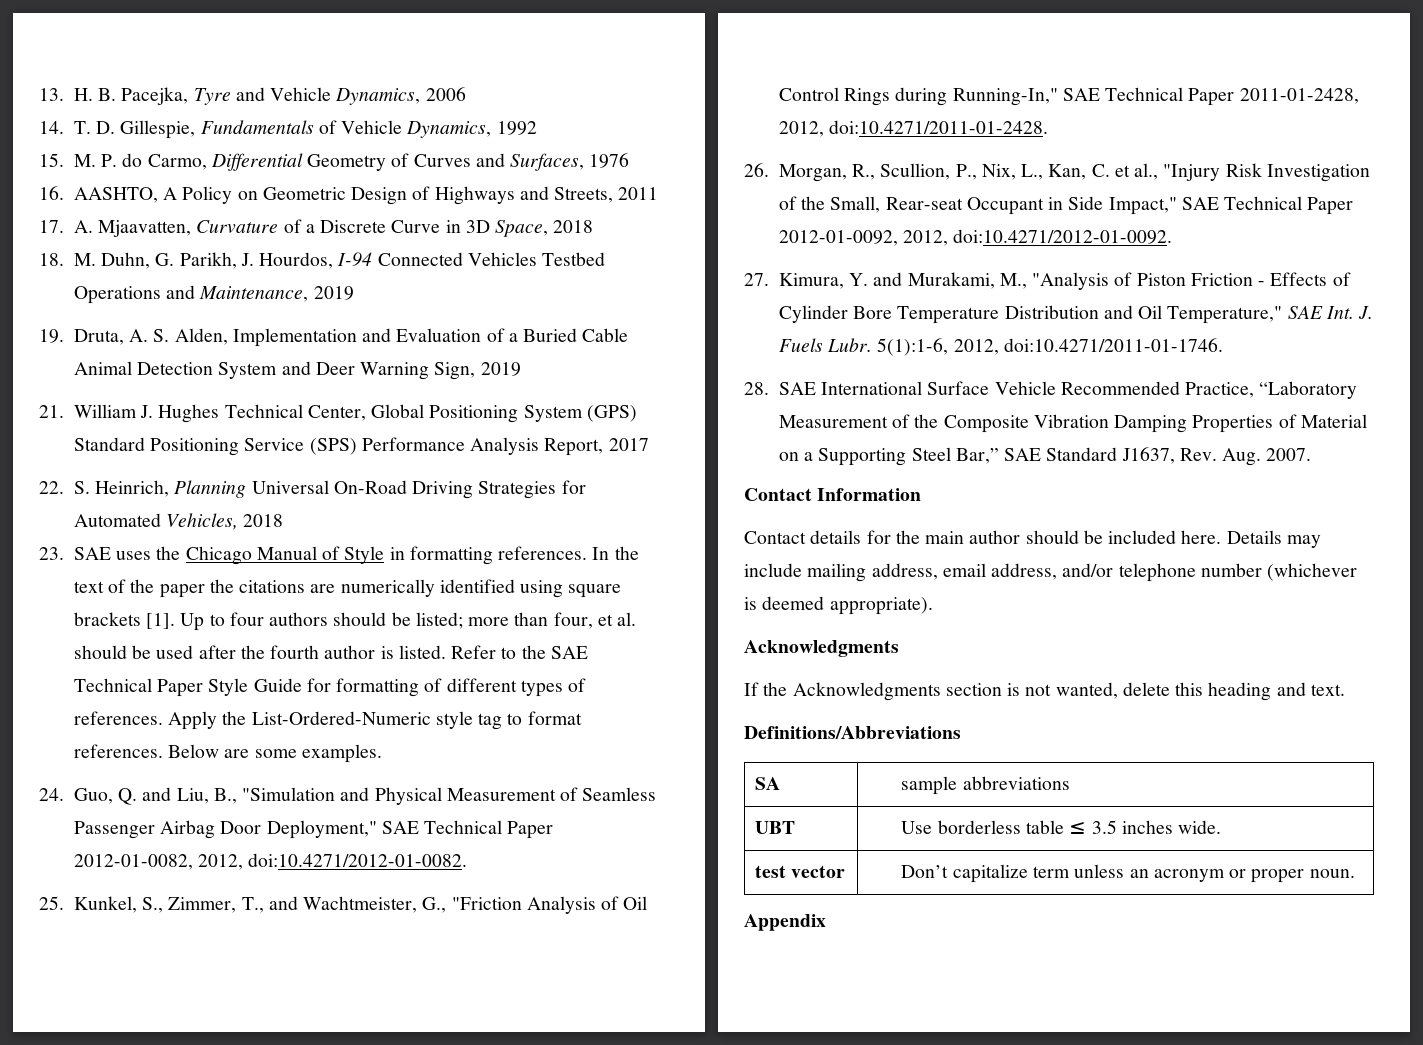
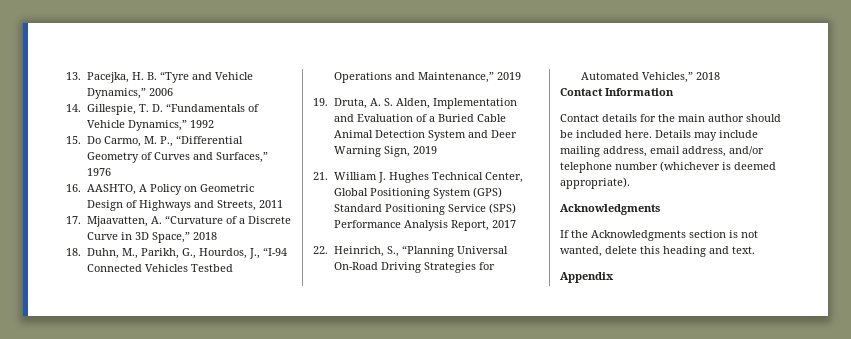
(64, 94) none -> [86,72,129,83] Pacejka,
[121,87,231,105] Pacejka, Tyre -> [159,71,189,83] “Tyre
[335,88,421,105] Dynamics, -> [86,88,146,99] Dynamics,”
(64, 127) none -> [86,104,136,115] Gillespie,
[120,120,314,139] Gillespie, Fundamentals -> [165,103,245,112] “Fundamentals
[406,121,492,138] Dynamics, -> [127,120,187,131] Dynamics,”
[73,153,303,171] M. P. do Carmo, Differential -> [86,135,243,147] Do Carmo, M. P., “Differential
[510,153,585,171] Surfaces, -> [215,152,268,163] Surfaces,”
[73,220,279,237] A. Mjaavatten, Curvature -> [86,215,223,227] Mjaavatten, A. “Curvature
[495,220,549,237] Space, -> [151,232,190,243] Space,”
[73,252,373,269] M. Duhn, G. Parikh, J. Hourdos, I-94 -> [86,247,287,259] Duhn, M., Parikh, G., Hourdos, J., “I-94
[199,286,309,302] Maintenance, -> [417,72,494,83] Maintenance,”
[73,480,247,498] S. Heinrich, Planning -> [333,245,454,257] Heinrich, S., “Planning
[166,513,284,530] [39,546,639,565] [73,579,622,598] [73,612,637,631] [73,645,588,659] [73,678,587,697] [73,711,582,730] [73,744,382,763] [39,787,657,805] [73,820,554,839] [73,853,468,870] [39,896,648,914] [778,87,1359,106] [778,120,1049,137] [744,163,1370,182] [778,196,1354,215] [778,229,1173,246] [744,272,1351,290] [778,305,1374,324] [778,338,1223,356] [744,381,1358,399] [778,414,1367,433] [778,447,1312,466] Vehicles, 2018 // 23. SAE uses the Chicago Manual of Style in formatting references. In the text of the paper the citations are numerically identified using square brackets [1]. Up to four authors should be listed; more than four, et al. should be used after the fourth author is listed. Refer to the SAE Technical Paper Style Guide for formatting of different types of references. Apply the List-Ordered-Numeric style tag to format references. Below are some examples. // 24. Guo, Q. and Liu, B., "Simulation and Physical Measurement of Seamless Passenger Airbag Door Deployment," SAE Technical Paper 2012-01-0082, 2012, doi:10.4271/2012-01-0082. // 25. Kunkel, S., Zimmer, T., and Wachtmeister, G., "Friction Analysis of Oil Control Rings during Running-In," SAE Technical Paper 2011-01-2428, 2012, doi:10.4271/2011-01-2428. // 26. Morgan, R., Scullion, P., Nix, L., Kan, C. et al., "Injury Risk Investigation of the Small, Rear-seat Occupant in Side Impact," SAE Technical Paper 2012-01-0092, 2012, doi:10.4271/2012-01-0092. // 27. Kimura, Y. and Murakami, M., "Analysis of Piston Friction - Effects of Cylinder Bore Temperature Distribution and Oil Temperature," SAE Int. J. Fuels Lubr. 5(1):1-6, 2012, doi:10.4271/2011-01-1746. // 28. SAE International Surface Vehicle Recommended Practice, “Laboratory Measurement of the Composite Vibration Damping Properties of Material on a Supporting Steel Bar,” SAE Standard J1637, Rev. Aug. 2007. -> [641,72,720,83] Vehicles,” 2018
[744,726,961,739] [754,777,780,790] [901,776,1070,795] [754,821,795,834] [901,820,1222,834] [754,865,845,878] [901,864,1355,883] // Definitions/Abbreviations // SA | sample abbreviations // UBT | Use borderless table ≤ 3.5 inches wide. // test vector | Don’t capitalize term unless an acronym or proper noun. -> (755, 250) none

